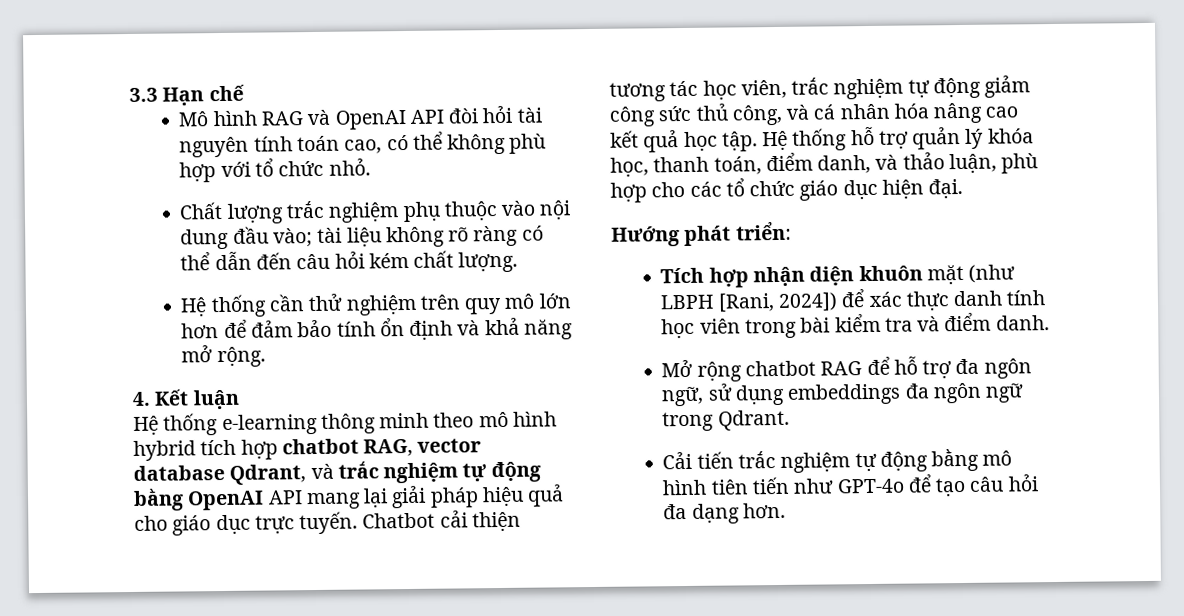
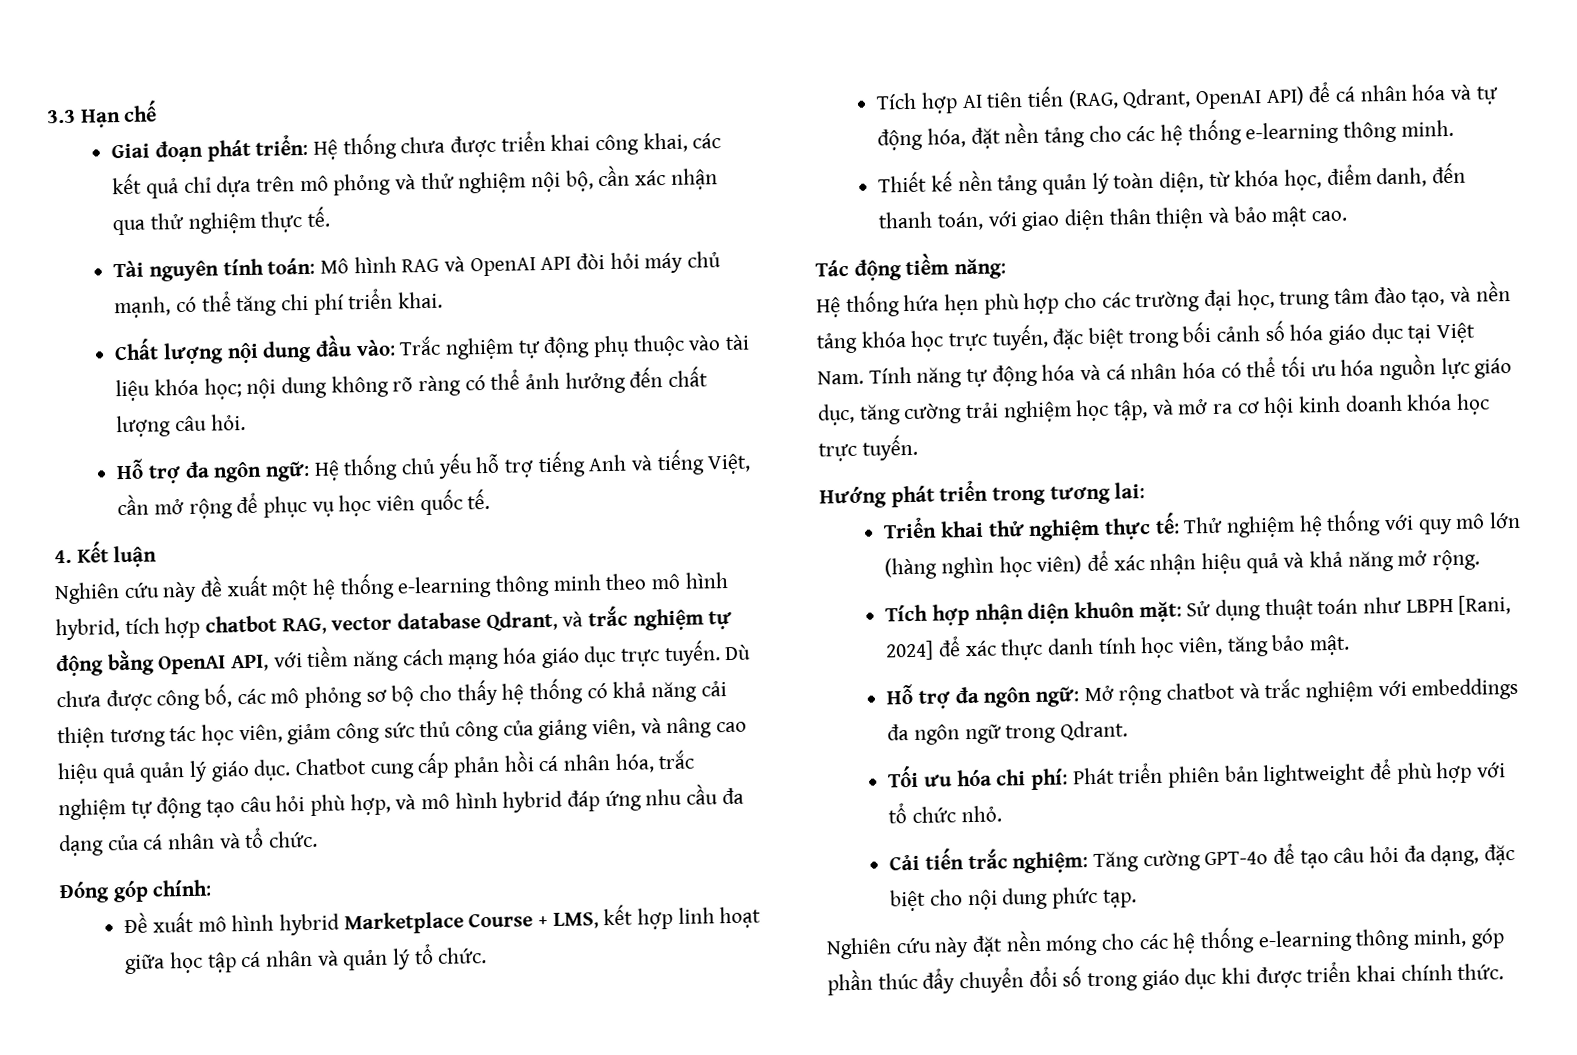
(245, 93) none -> [111,130,722,163] [112,165,718,199] [112,206,330,236] [113,257,316,282] Giai đoạn phát triển: Hệ thống chưa được triển khai công khai, các kết quả chỉ dựa trên mô phỏng và thử nghiệm nội bộ, cần xác nhận qua thử nghiệm thực tế. // Tài nguyên tính toán:
[516,107,542,123] [179,131,547,158] [179,158,371,183] [179,200,572,224] [180,226,382,250] tài nguyên tính toán cao, có thể không phù hợp với tổ chức nhỏ. // Chất lượng trắc nghiệm phụ thuộc vào nội dung đầu vào; tài liệu -> [644,251,721,274] [114,288,443,319] [114,334,750,365] [115,376,327,402] máy chủ mạnh, có thể tăng chi phí triển khai. // Chất lượng nội dung đầu vào: Trắc nghiệm tự động phụ thuộc vào tài liệu khóa học; nội dung
[214,250,519,273] [180,293,572,318] [181,317,573,340] [181,345,266,368] [132,389,240,410] [133,415,159,435] dẫn đến câu hỏi kém chất lượng. // Hệ thống cần thử nghiệm trên quy mô lớn hơn để đảm bảo tính ổn định và khả năng mở rộng. // 4. Kết luận // Hệ -> [524,366,708,394] [116,413,246,438] [116,449,752,484] [117,488,491,519] [54,541,158,568] [54,575,337,605] ảnh hưởng đến chất lượng câu hỏi. // Hỗ trợ đa ngôn ngữ: Hệ thống chủ yếu hỗ trợ tiếng Anh và tiếng Việt, cần mở rộng để phục vụ học viên quốc tế. // 4. Kết luận // Nghiên cứu này đề xuất một hệ
[133,440,196,461] hybrid -> [55,618,120,641] hybrid,
[267,484,565,510] [134,511,436,536] API mang lại giải pháp hiệu quả cho giáo dục trực tuyến. Chatbot -> [231,640,752,672] [56,678,698,712] API, với tiềm năng cách mạng hóa giáo dục trực tuyến. Dù chưa được công bố, các mô phỏng sơ bộ cho thấy hệ thống có khả năng
[791,75,1031,100] [609,102,1019,127] [610,126,1034,153] [610,152,1039,177] [610,178,964,203] [611,220,792,247] trắc nghiệm tự động giảm công sức thủ công, và cá nhân hóa nâng cao kết quả học tập. Hệ thống hỗ trợ quản lý khóa học, thanh toán, điểm danh, và thảo luận, phù hợp cho các tổ chức giáo dục hiện đại. // Hướng phát triển: -> [287,717,748,745] [57,749,695,785] [58,784,744,821] [59,827,319,857] [59,879,213,904] [124,904,762,936] [124,943,488,975] [876,81,1499,114] [877,119,1454,151] [878,162,1466,196] [878,206,1347,232] [815,253,1007,281] [816,281,1511,318] [816,320,1477,354] [817,354,1513,388] [817,393,1491,426] [818,434,918,462] [819,480,1146,509] [883,510,1521,542] [884,549,1480,580] giảm công sức thủ công của giảng viên, và nâng cao hiệu quả quản lý giáo dục. Chatbot cung cấp phản hồi cá nhân hóa, trắc nghiệm tự động tạo câu hỏi phù hợp, và mô hình hybrid đáp ứng nhu cầu đa dạng của cá nhân và tổ chức. // Đóng góp chính: // Đề xuất mô hình hybrid Marketplace Course + LMS, kết hợp linh hoạt giữa học tập cá nhân và quản lý tổ chức. // Tích hợp AI tiên tiến (RAG, Qdrant, OpenAI API) để cá nhân hóa và tự động hóa, đặt nền tảng cho các hệ thống e-learning thông minh. // Thiết kế nền tảng quản lý toàn diện, từ khóa học, điểm danh, đến thanh toán, với giao diện thân thiện và bảo mật cao. // Tác động tiềm năng: // Hệ thống hứa hẹn phù hợp cho các trường đại học, trung tâm đào tạo, và nền tảng khóa học trực tuyến, đặc biệt trong bối cảnh số hóa giáo dục tại Việt Nam. Tính năng tự động hóa và cá nhân hóa có thể tối ưu hóa nguồn lực giáo dục, tăng cường trải nghiệm học tập, và mở ra cơ hội kinh doanh khóa học trực tuyến. // Hướng phát triển trong tương lai: // Triển khai thử nghiệm thực tế: Thử nghiệm hệ thống với quy mô lớn (hàng nghìn học viên) để xác nhận hiệu quả và khả năng mở rộng.
[926,264,1016,285] mặt (như -> [1138,596,1402,623] mặt: Sử dụng thuật toán như
[777,292,838,312] 2024]) -> [885,640,935,661] 2024]
[699,312,1050,339] [661,356,1032,382] [661,383,785,407] viên trong bài kiểm tra và điểm danh. // Mở rộng chatbot RAG để hỗ trợ đa ngôn ngữ, sử dụng -> [1177,634,1350,657] [886,678,1407,709] viên, tăng bảo mật. // Hỗ trợ đa ngôn ngữ: Mở rộng chatbot và trắc nghiệm với
[662,448,1013,473] [662,476,835,496] Cải tiến trắc nghiệm tự động bằng mô hình tiên tiến như -> [887,759,1506,791] [888,803,1002,824] [889,848,1201,874] Tối ưu hóa chi phí: Phát triển phiên bản lightweight để phù hợp với tổ chức nhỏ. // Cải tiến trắc nghiệm: Tăng cường
[691,502,786,524] dạng hơn. -> [1430,844,1515,867] [890,886,1137,912] [826,927,1505,960] [827,961,1505,996] dạng, đặc biệt cho nội dung phức tạp. // Nghiên cứu này đặt nền móng cho các hệ thống e-learning thông minh, góp phần thúc đẩy chuyển đổi số trong giáo dục khi được triển khai chính thức.

